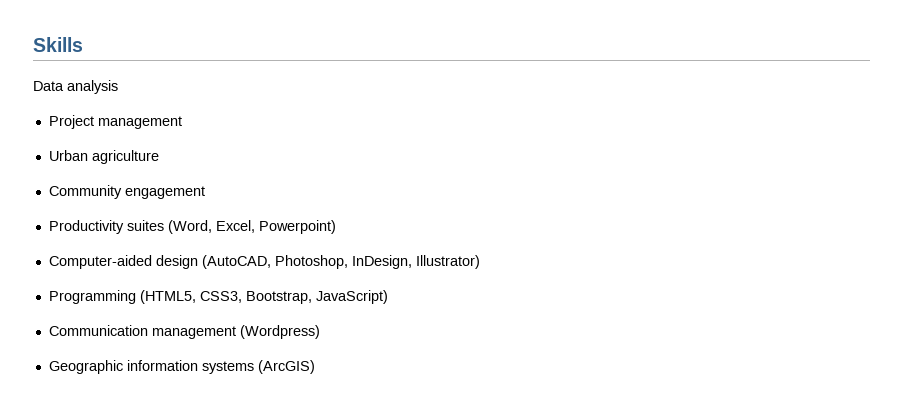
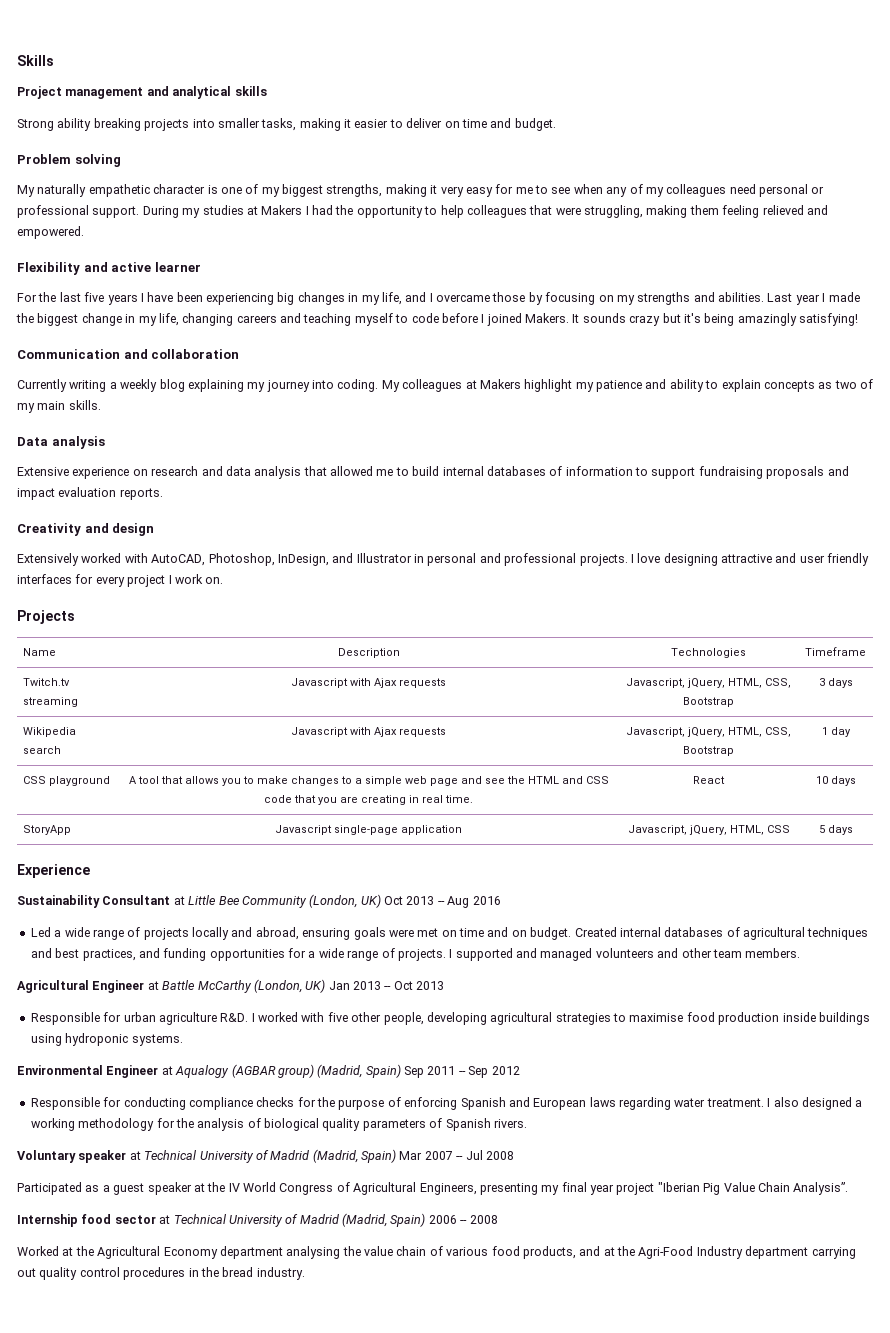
[33,80,118,94] [48,115,182,129] [48,150,159,164] [48,185,205,199] [48,220,336,234] [48,255,480,269] [48,290,388,304] [48,325,320,339] [48,360,315,374] Data analysis // Project management // Urban agriculture // Community engagement // Productivity suites (Word, Excel, Powerpoint) // Computer-aided design (AutoCAD, Photoshop, InDesign, Illustrator) // Programming (HTML5, CSS3, Bootstrap, JavaScript) // Communication management (Wordpress) // Geographic information systems (ArcGIS) -> [17,86,267,99] [17,118,556,131] [17,154,121,167] [17,184,825,197] [17,205,828,218] [17,226,84,239] [17,262,201,275] [17,292,860,305] [16,313,858,326] [17,349,240,359] [17,379,873,392] [17,400,101,413] [17,436,105,449] [17,466,849,479] [17,487,163,500] [17,523,155,536] [17,553,870,566] [17,574,224,587] [17,610,75,624] [22,648,56,656] [337,648,400,658] [671,648,746,658] [805,647,866,656] [22,678,70,686] [22,697,78,707] [291,678,446,688] [626,678,791,688] [683,697,734,707] [818,678,853,688] [22,727,76,737] [22,746,61,754] [291,727,446,737] [626,727,791,737] [683,746,734,756] [821,727,851,737] [22,776,110,786] [128,776,609,786] [264,795,473,805] [693,776,725,784] [815,776,856,786] [22,825,71,835] [275,825,462,835] [627,825,790,835] [818,825,853,835] [17,864,90,878] [17,894,501,908] [30,927,869,940] [30,948,801,961] [17,979,445,993] [30,1012,870,1025] [30,1033,183,1046] [17,1064,520,1078] [30,1097,863,1110] [30,1118,527,1131] [17,1149,514,1163] [17,1182,849,1195] [17,1213,498,1227] [17,1246,856,1259] [17,1267,305,1280] Project management and analytical skills // Strong ability breaking projects into smaller tasks, making it easier to deliver on time and budget. // Problem solving // My naturally empathetic character is one of my biggest strengths, making it very easy for me to see when any of my colleagues need personal or professional support. During my studies at Makers I had the opportunity to help colleagues that were struggling, making them feeling relieved and empowered. // Flexibility and active learner // For the last five years I have been experiencing big changes in my life, and I overcame those by focusing on my strengths and abilities. Last year I made the biggest change in my life, changing careers and teaching myself to code before I joined Makers. It sounds crazy but it's being amazingly satisfying! // Communication and collaboration // Currently writing a weekly blog explaining my journey into coding. My colleagues at Makers highlight my patience and ability to explain concepts as two of my main skills. // Data analysis // Extensive experience on research and data analysis that allowed me to build internal databases of information to support fundraising proposals and impact evaluation reports. // Creativity and design // Extensively worked with AutoCAD, Photoshop, InDesign, and Illustrator in personal and professional projects. I love designing attractive and user friendly interfaces for every project I work on. // Projects // Name | Description | Technologies | Timeframe // Twitch.tv streaming | Javascript with Ajax requests | Javascript, jQuery, HTML, CSS, Bootstrap | 3 days // Wikipedia search | Javascript with Ajax requests | Javascript, jQuery, HTML, CSS, Bootstrap | 1 day // CSS playground | A tool that allows you to make changes to a simple web page and see the HTML and CSS code that you are creating in real time. | React | 10 days // StoryApp | Javascript single-page application | Javascript, jQuery, HTML, CSS | 5 days // Experience // Sustainability Consultant at Little Bee Community (London, UK) Oct 2013 -- Aug 2016 // Led a wide range of projects locally and abroad, ensuring goals were met on time and on budget. Created internal databases of agricultural techniques and best practices, and funding opportunities for a wide range of projects. I supported and managed volunteers and other team members. // Agricultural Engineer at Battle McCarthy (London, UK) Jan 2013 -- Oct 2013 // Responsible for urban agriculture R&D. I worked with five other people, developing agricultural strategies to maximise food production inside buildings using hydroponic systems. // Environmental Engineer at Aqualogy (AGBAR group) (Madrid, Spain) Sep 2011 -- Sep 2012 // Responsible for conducting compliance checks for the purpose of enforcing Spanish and European laws regarding water treatment. I also designed a working methodology for the analysis of biological quality parameters of Spanish rivers. // Voluntary speaker at Technical University of Madrid (Madrid, Spain) Mar 2007 -- Jul 2008 // Participated as a guest speaker at the IV World Congress of Agricultural Engineers, presenting my final year project "Iberian Pig Value Chain Analysis”. // Internship food sector at Technical University of Madrid (Madrid, Spain) 2006 -- 2008 // Worked at the Agricultural Economy department analysing the value chain of various food products, and at the Agri-Food Industry department carrying out quality control procedures in the bread industry.

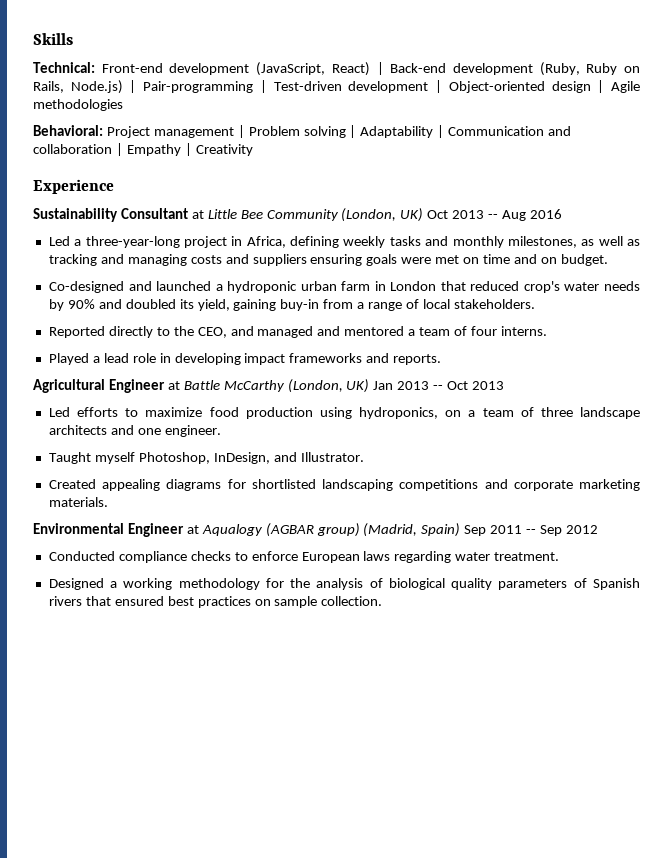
[17,86,267,99] [17,118,556,131] [17,154,121,167] [17,184,825,197] [17,205,828,218] [17,226,84,239] [17,262,201,275] [17,292,860,305] [16,313,858,326] [17,349,240,359] [17,379,873,392] [17,400,101,413] [17,436,105,449] [17,466,849,479] [17,487,163,500] [17,523,155,536] [17,553,870,566] [17,574,224,587] [17,610,75,624] [22,648,56,656] [337,648,400,658] [671,648,746,658] [805,647,866,656] [22,678,70,686] [22,697,78,707] [291,678,446,688] [626,678,791,688] [683,697,734,707] [818,678,853,688] [22,727,76,737] [22,746,61,754] [291,727,446,737] [626,727,791,737] [683,746,734,756] [821,727,851,737] [22,776,110,786] [128,776,609,786] [264,795,473,805] [693,776,725,784] [815,776,856,786] [22,825,71,835] [275,825,462,835] [627,825,790,835] [818,825,853,835] Project management and analytical skills // Strong ability breaking projects into smaller tasks, making it easier to deliver on time and budget. // Problem solving // My naturally empathetic character is one of my biggest strengths, making it very easy for me to see when any of my colleagues need personal or professional support. During my studies at Makers I had the opportunity to help colleagues that were struggling, making them feeling relieved and empowered. // Flexibility and active learner // For the last five years I have been experiencing big changes in my life, and I overcame those by focusing on my strengths and abilities. Last year I made the biggest change in my life, changing careers and teaching myself to code before I joined Makers. It sounds crazy but it's being amazingly satisfying! // Communication and collaboration // Currently writing a weekly blog explaining my journey into coding. My colleagues at Makers highlight my patience and ability to explain concepts as two of my main skills. // Data analysis // Extensive experience on research and data analysis that allowed me to build internal databases of information to support fundraising proposals and impact evaluation reports. // Creativity and design // Extensively worked with AutoCAD, Photoshop, InDesign, and Illustrator in personal and professional projects. I love designing attractive and user friendly interfaces for every project I work on. // Projects // Name | Description | Technologies | Timeframe // Twitch.tv streaming | Javascript with Ajax requests | Javascript, jQuery, HTML, CSS, Bootstrap | 3 days // Wikipedia search | Javascript with Ajax requests | Javascript, jQuery, HTML, CSS, Bootstrap | 1 day // CSS playground | A tool that allows you to make changes to a simple web page and see the HTML and CSS code that you are creating in real time. | React | 10 days // StoryApp | Javascript single-page application | Javascript, jQuery, HTML, CSS | 5 days -> [33,62,640,76] [33,80,641,94] [33,99,123,111] [33,125,572,138] [33,143,253,156] Technical: Front-end development (JavaScript, React) | Back-end development (Ruby, Ruby on Rails, Node.js) | Pair-programming | Test-driven development | Object-oriented design | Agile methodologies // Behavioral: Project management | Problem solving | Adaptability | Communication and collaboration | Empathy | Creativity
[64,927,299,940] wide range of projects locally and abroad, -> [85,236,640,248] [48,254,307,266] three-year-long project in Africa, defining weekly tasks and monthly milestones, as well as tracking and managing costs and suppliers
[574,927,869,940] [30,948,801,961] Created internal databases of agricultural techniques and best practices, and funding opportunities for a wide range of projects. I supported and managed volunteers and other team members. -> [48,281,640,293] [48,299,535,311] [48,326,547,338] [48,353,442,365] // Co-designed and launched a hydroponic urban farm in London that reduced crop's water needs by 90% and doubled its yield, gaining buy-in from a range of local stakeholders. // Reported directly to the CEO, and managed and mentored a team of four interns. // Played a lead role in developing impact frameworks and reports.
[30,1012,870,1025] [30,1033,183,1046] Responsible for urban agriculture R&D. I worked with five other people, developing agricultural strategies to maximise food production inside buildings using hydroponic systems. -> [48,407,640,419] [48,425,221,437] [48,452,364,464] [48,479,640,491] [48,497,108,507] Led efforts to maximize food production using hydroponics, on a team of three landscape architects and one engineer. // Taught myself Photoshop, InDesign, and Illustrator. // Created appealing diagrams for shortlisted landscaping competitions and corporate marketing materials.
[30,1097,530,1110] Responsible for conducting compliance checks for the purpose of enforcing Spanish and -> [48,551,298,563] Conducted compliance checks to enforce
[767,1097,852,1110] I also designed -> [48,578,104,590] // Designed
[493,1119,527,1128] [17,1149,514,1163] [17,1182,849,1195] [17,1213,498,1227] [17,1246,856,1259] [17,1267,305,1280] rivers. // Voluntary speaker at Technical University of Madrid (Madrid, Spain) Mar 2007 -- Jul 2008 // Participated as a guest speaker at the IV World Congress of Agricultural Engineers, presenting my final year project "Iberian Pig Value Chain Analysis”. // Internship food sector at Technical University of Madrid (Madrid, Spain) 2006 -- 2008 // Worked at the Agricultural Economy department analysing the value chain of various food products, and at the Agri-Food Industry department carrying out quality control procedures in the bread industry. -> [48,596,383,608] rivers that ensured best practices on sample collection.

